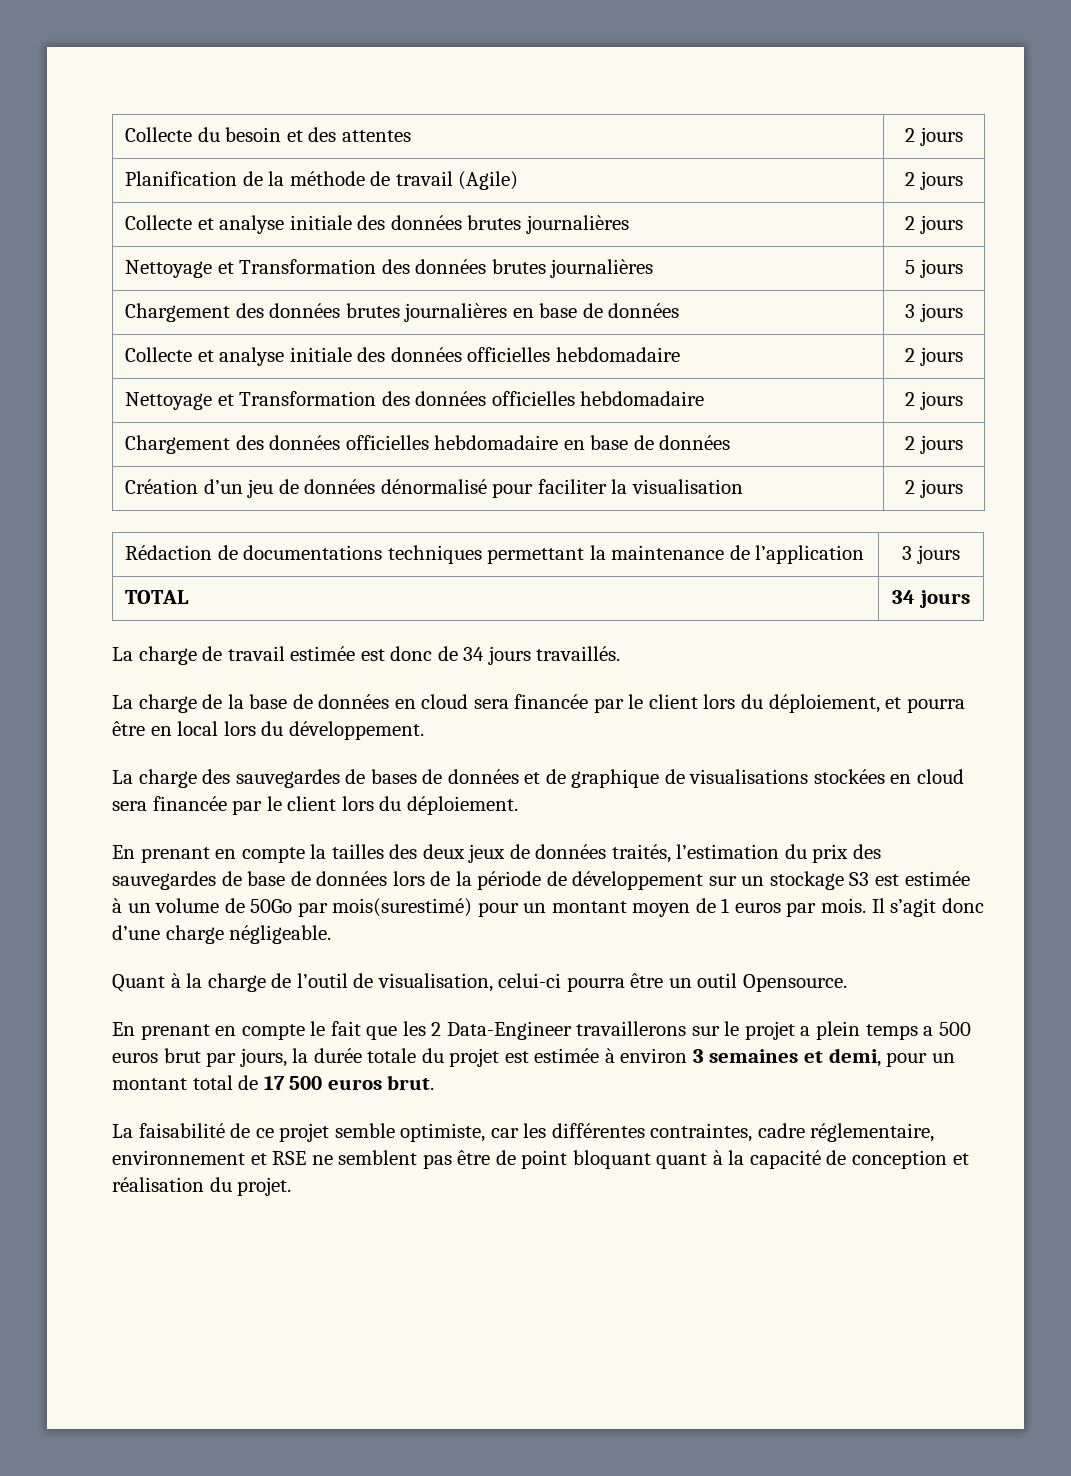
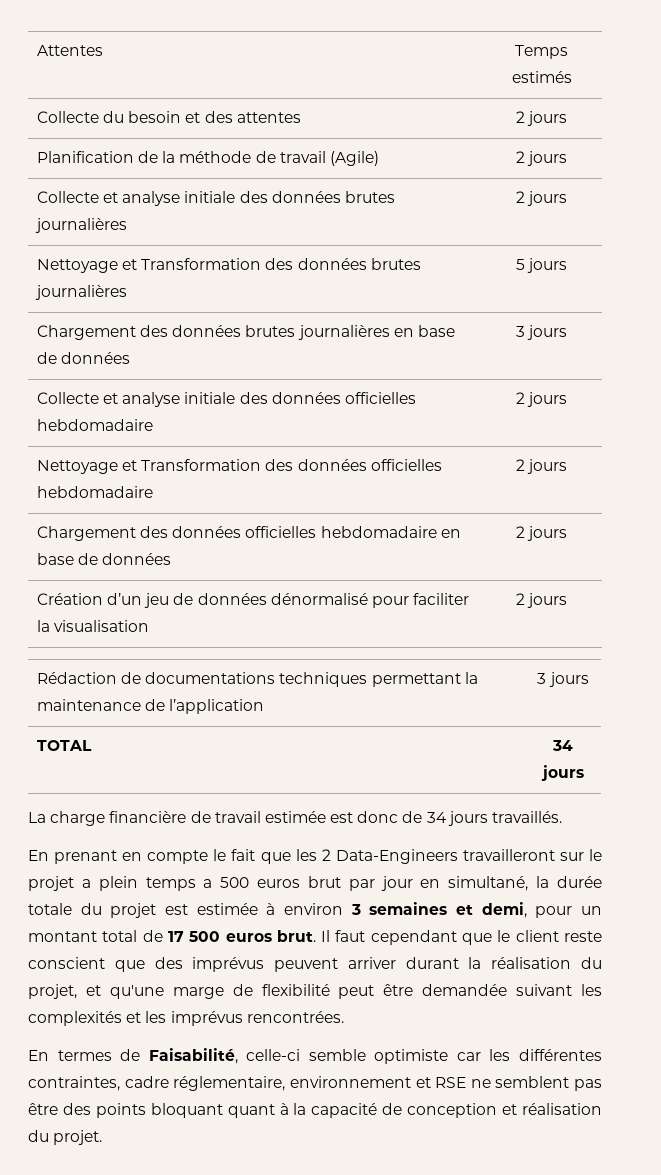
(125, 134) none -> [36,45,103,56] [515,45,568,59] [511,71,572,83] Attentes | Temps estimés //
(197, 655) none -> [109,811,187,823] financière
[112,694,965,713] [112,721,424,740] [112,769,965,788] [112,796,518,815] [112,844,882,863] [112,871,970,890] [112,898,984,917] [112,925,332,944] [112,973,847,992] // La charge de la base de données en cloud sera financée par le client lors du déploiement, et pourra être en local lors du développement. // La charge des sauvegardes de bases de données et de graphique de visualisations stockées en cloud sera financée par le client lors du déploiement. // En prenant en compte la tailles des deux jeux de données traités, l’estimation du prix des sauvegardes de base de données lors de la période de développement sur un stockage S3 est estimée à un volume de 50Go par mois(surestimé) pour un montant moyen de 1 euros par mois. Il s’agit donc d’une charge négligeable. // Quant à la charge de l’outil de visualisation, celui-ci pourra être un outil Opensource. -> (563, 817) none
[446,1021,687,1040] Data-Engineer travaillerons -> [335,849,555,864] Data-Engineers travailleront
[239,1048,287,1067] jours, -> [380,876,529,891] jour en simultané,
[112,1123,486,1142] // La faisabilité de ce projet semble optimiste, -> [321,930,603,945] [28,957,602,972] [28,984,602,999] [28,1011,344,1026] [28,1048,449,1064] Il faut cependant que le client reste conscient que des imprévus peuvent arriver durant la réalisation du projet, et qu'une marge de flexibilité peut être demandée suivant les complexités et les imprévus rencontrées. // En termes de Faisabilité, celle-ci semble optimiste
[495,1150,568,1169] de point -> [62,1103,146,1118] des points

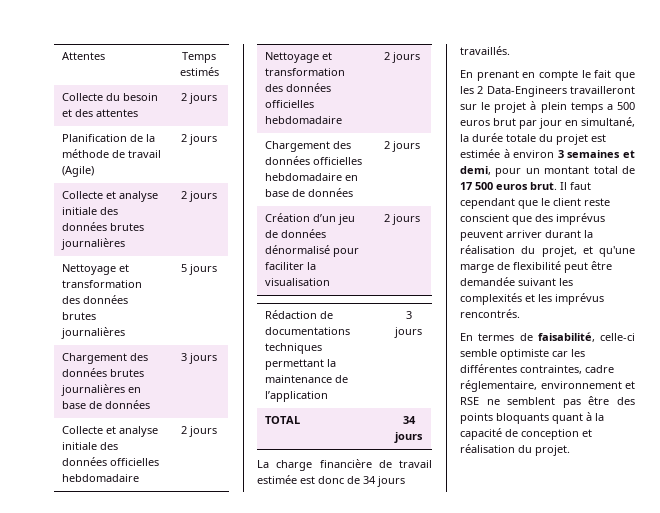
[141,258,262,270] Transformation -> [62,280,143,288] transformation
[141,459,262,471] Transformation -> [265,68,346,76] transformation
[81,879,91,888] a -> [530,101,537,110] à
[246,1011,344,1023] rencontrées. -> [460,309,520,318] rencontrés.
[148,1048,238,1064] Faisabilité, -> [537,332,595,342] faisabilité,
[150,1103,223,1118] bloquant -> [496,413,549,424] bloquants

